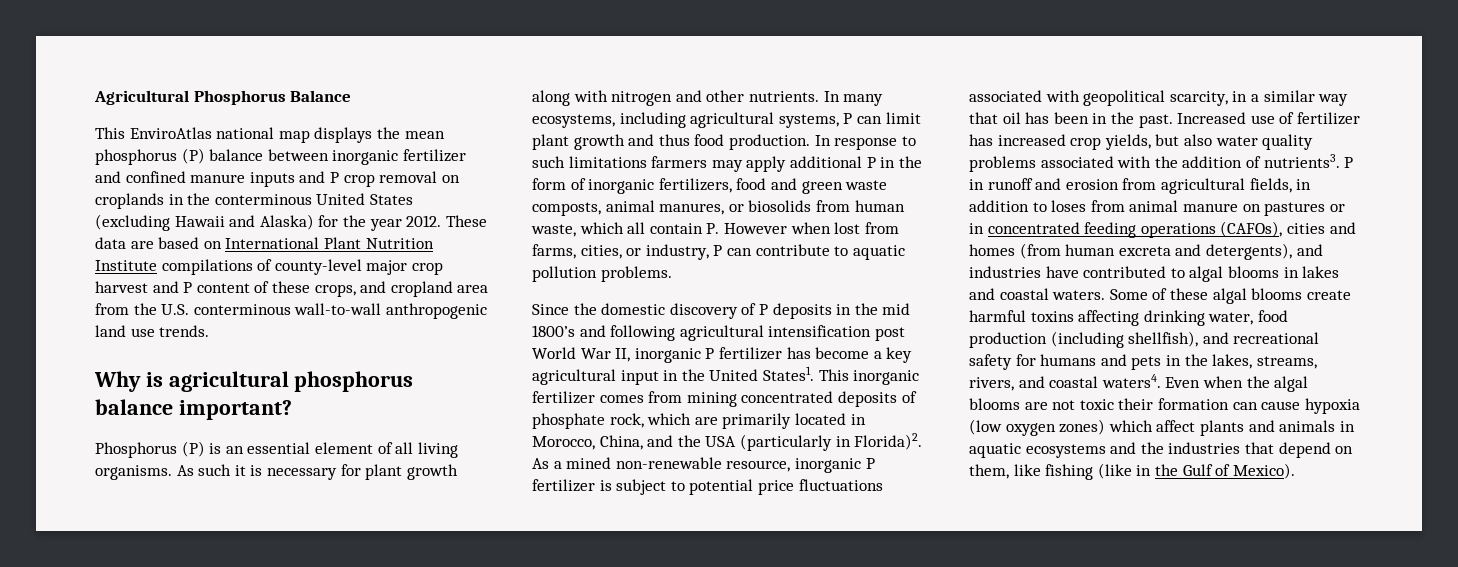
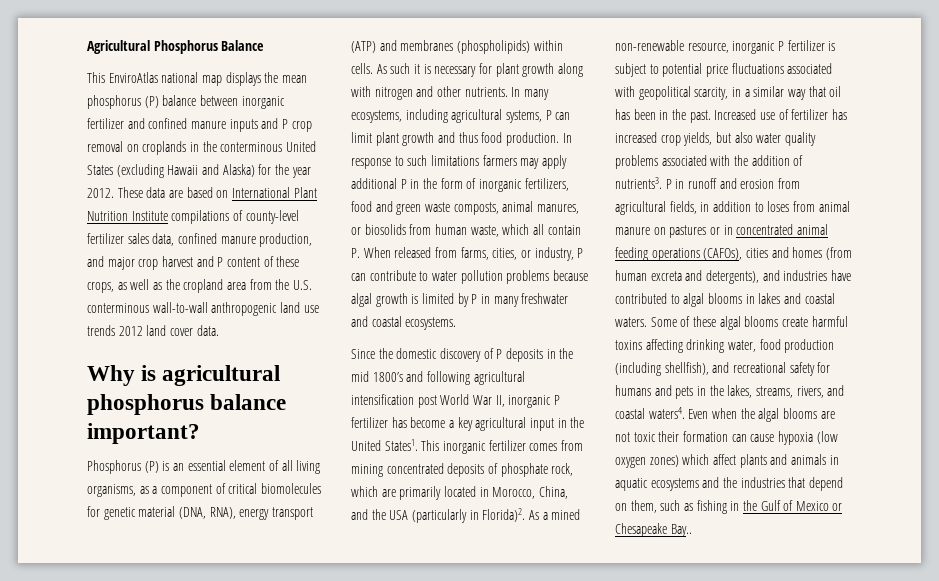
(362, 267) none -> [87,233,313,247] [87,256,104,267] fertilizer sales data, confined manure production, and
[360,281,387,293] and -> [117,279,180,290] as well as the
[159,325,210,337] trends. -> [87,325,219,336] trends 2012 land cover data.
[95,465,172,480] organisms. -> [87,483,321,497] [87,506,313,520] [351,40,563,54] [351,63,373,74] organisms, as a component of critical biomolecules for genetic material (DNA, RNA), energy transport (ATP) and membranes (phospholipids) within cells.
[723,222,861,234] However when lost -> [363,247,432,258] When released
[852,245,905,260] [532,266,672,282] aquatic pollution problems. -> [431,270,588,284] [351,293,569,307] [351,316,457,330] water pollution problems because algal growth is limited by P in many freshwater and coastal ecosystems.
(1080, 228) none -> [796,224,828,235] animal
[1013,463,1132,480] like fishing (like -> [660,500,727,514] such as fishing
[1232,463,1295,479] Mexico). -> [795,501,843,511] [615,523,692,537] Mexico or Chesapeake Bay..

